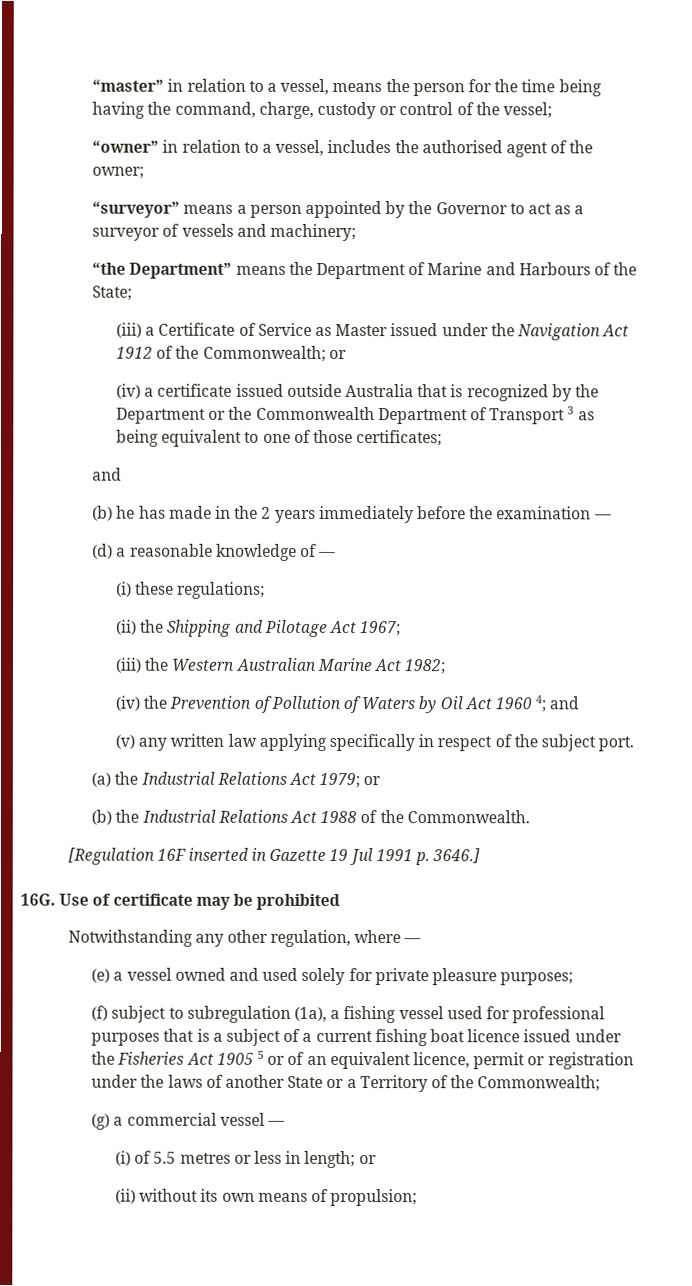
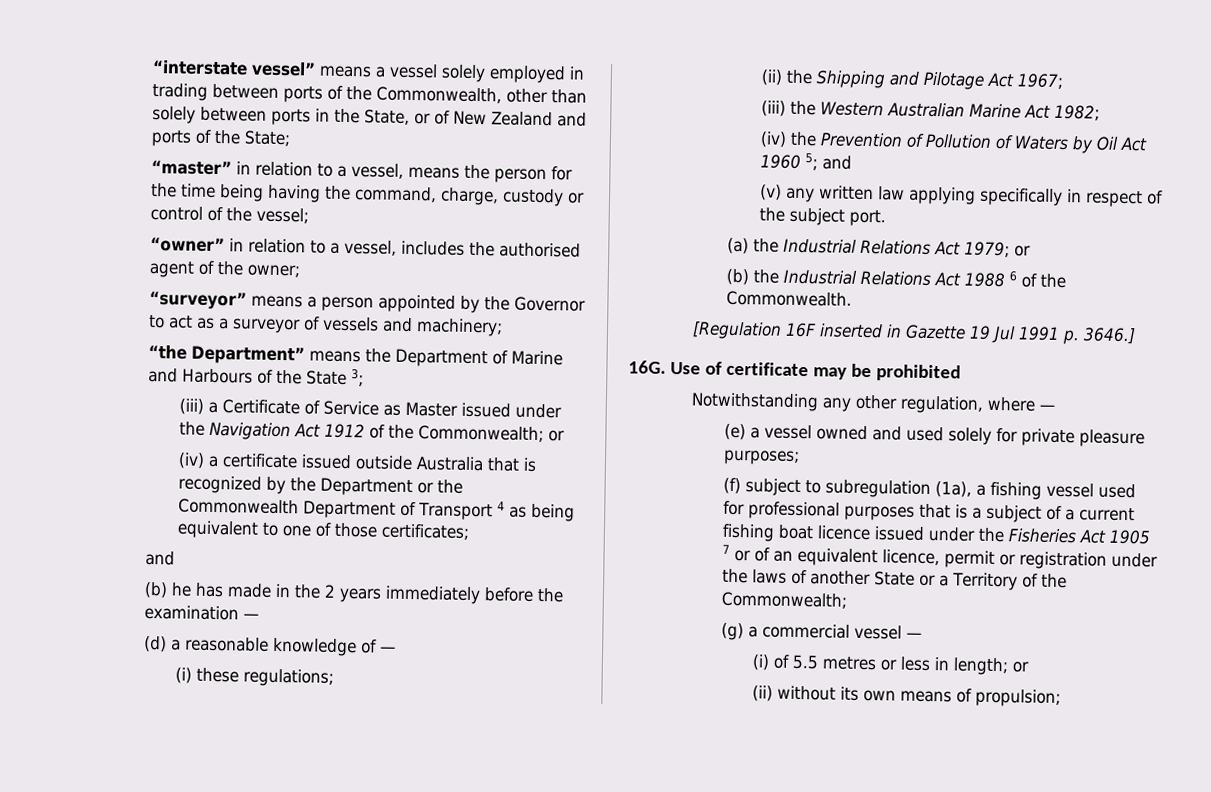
(92, 85) none -> [151,59,585,84] [151,82,587,104] [151,105,587,127] [150,129,291,147] “interstate vessel” means a vessel solely employed in trading between ports of the Commonwealth, other than solely between ports in the State, or of New Zealand and ports of the State; //
[92,285,133,301] State; -> [305,369,364,387] State 3;
[567,406,575,415] 3 -> [496,501,505,511] 4
[535,695,547,713] 4; -> [804,153,818,171] 5;
(358, 817) none -> [1008,271,1017,282] 6
[257,1050,265,1059] 5 -> [721,544,730,554] 7

